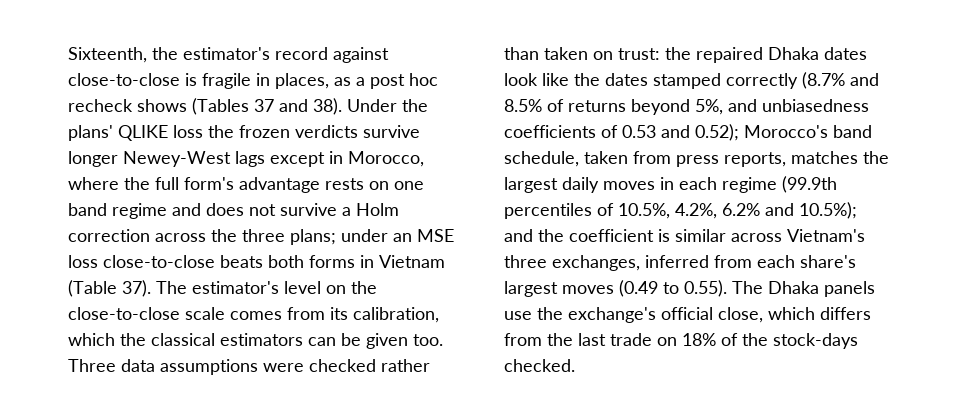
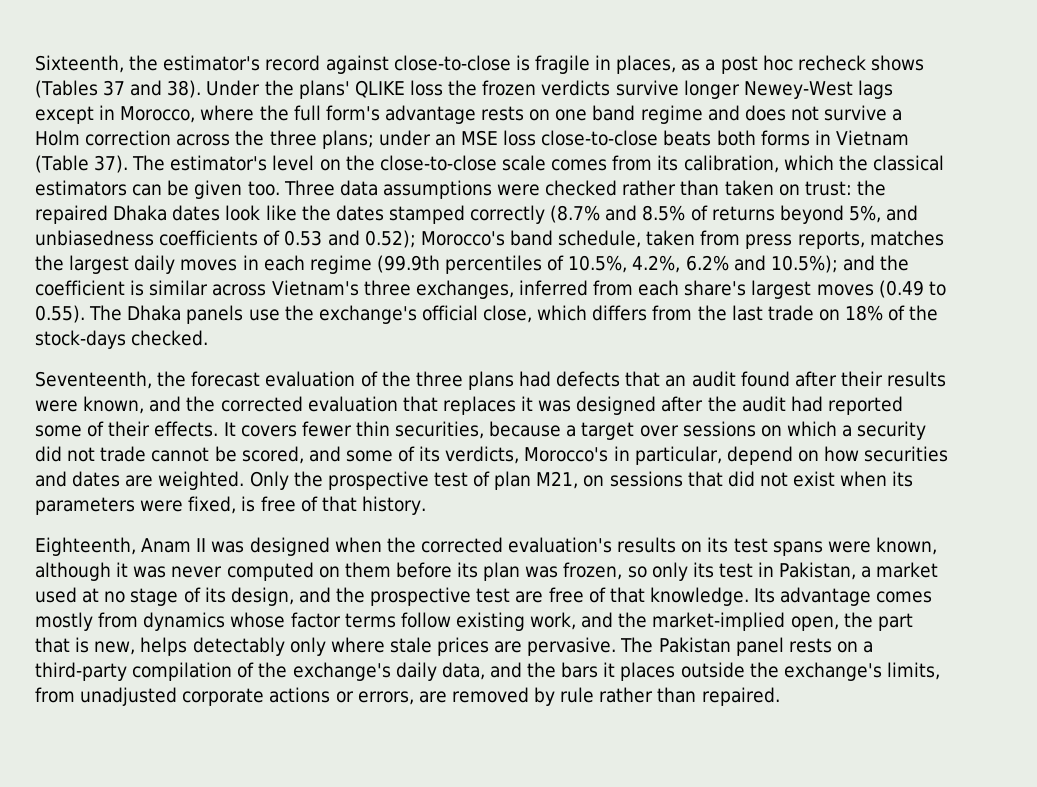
(575, 365) none -> [35,371,947,390] [35,396,903,415] [35,421,927,440] [35,446,949,465] [35,471,914,490] [35,496,426,515] [35,537,937,556] [35,562,939,581] [35,587,933,606] [35,612,913,631] [35,637,874,656] [35,662,940,681] [35,687,780,706] // Seventeenth, the forecast evaluation of the three plans had defects that an audit found after their results were known, and the corrected evaluation that replaces it was designed after the audit had reported some of their effects. It covers fewer thin securities, because a target over sessions on which a security did not trade cannot be scored, and some of its verdicts, Morocco's in particular, depend on how securities and dates are weighted. Only the prospective test of plan M21, on sessions that did not exist when its parameters were fixed, is free of that history. // Eighteenth, Anam II was designed when the corrected evaluation's results on its test spans were known, although it was never computed on them before its plan was frozen, so only its test in Pakistan, a market used at no stage of its design, and the prospective test are free of that knowledge. Its advantage comes mostly from dynamics whose factor terms follow existing work, and the market-implied open, the part that is new, helps detectably only where stale prices are pervasive. The Pakistan panel rests on a third-party compilation of the exchange's daily data, and the bars it places outside the exchange's limits, from unadjusted corporate actions or errors, are removed by rule rather than repaired.

